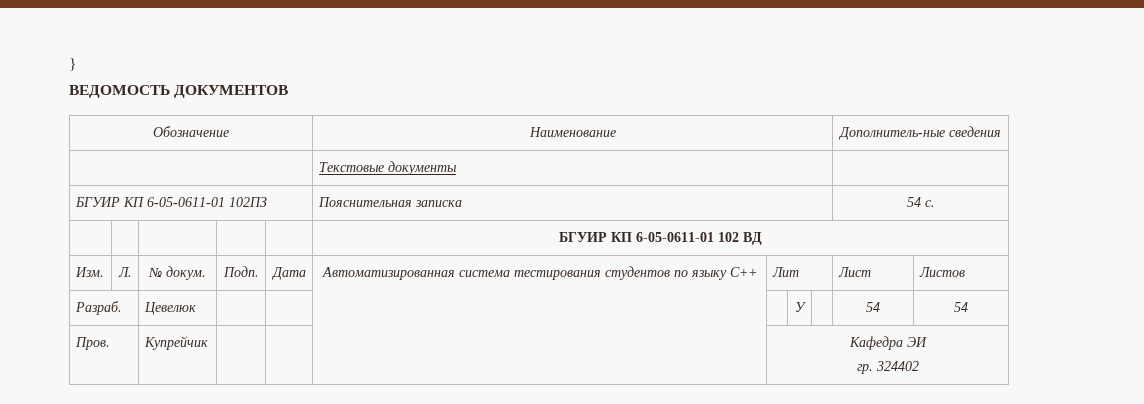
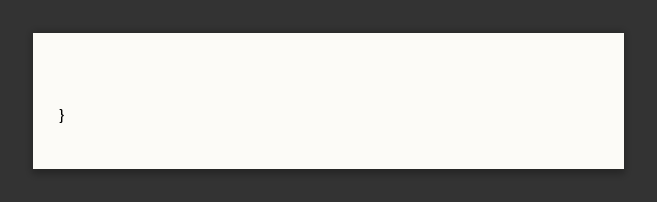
[69,85,289,98] [153,126,229,137] [528,127,616,137] [838,126,1001,140] [318,161,456,175] [74,197,267,207] [317,197,462,207] [906,197,935,207] [559,232,762,245] [74,267,104,277] [117,267,132,277] [148,266,206,280] [222,266,259,277] [270,267,306,280] [321,266,757,280] [771,267,799,277] [837,267,871,277] [918,267,965,277] [74,301,122,315] [143,302,196,315] [795,302,806,312] [866,302,880,312] [954,302,968,312] [74,337,110,350] [143,336,208,350] [848,336,927,350] [856,361,919,374] // ВЕДОМОСТЬ ДОКУМЕНТОВ // Обозначение | Наименование | Дополнитель-ные сведения // | Текстовые документы | // БГУИР КП 6-05-0611-01 102ПЗ | Пояснительная записка | 54 с. // | | | | | БГУИР КП 6-05-0611-01 102 ВД // Изм. | Л. | № докум. | Подп. | Дата | Автоматизированная система тестирования студентов по языку C++ | Лит | Лист | Листов // Разраб. | Цевелюк | | | | | У | | 54 | 54 // Пров. | Купрейчик | | | | Кафедра ЭИ // гр. 324402 -> (66, 116) none

